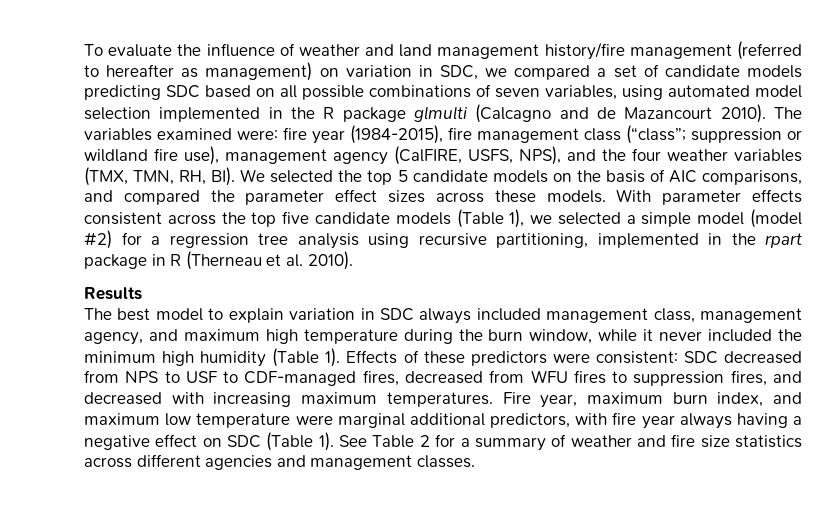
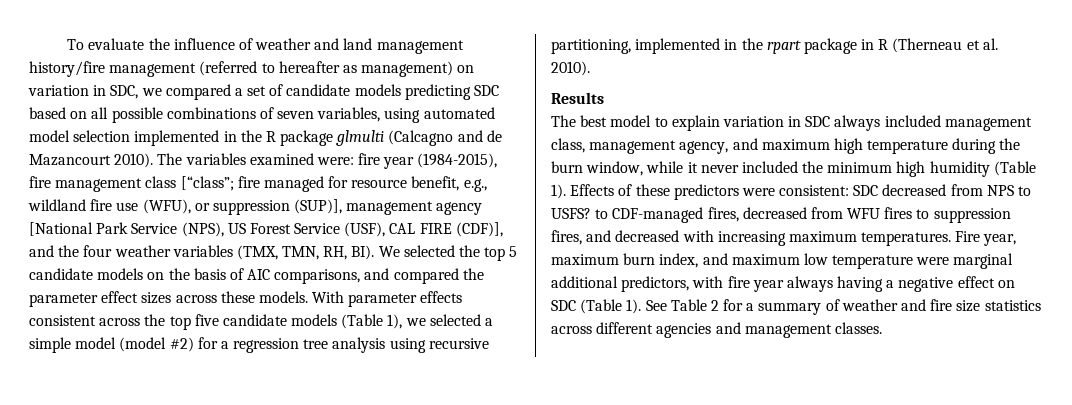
[626,125,802,144] [84,146,561,165] (“class”; suppression or wildland fire use), management agency (CalFIRE, USFS, NPS), -> [180,176,487,192] [28,199,483,215] [29,222,503,237] [“class”; fire managed for resource benefit, e.g., wildland fire use (WFU), or suppression (SUP)], management agency [National Park Service (NPS), US Forest Service (USF), CAL FIRE (CDF)],
[185,371,217,383] USF -> [551,208,591,219] USFS?

